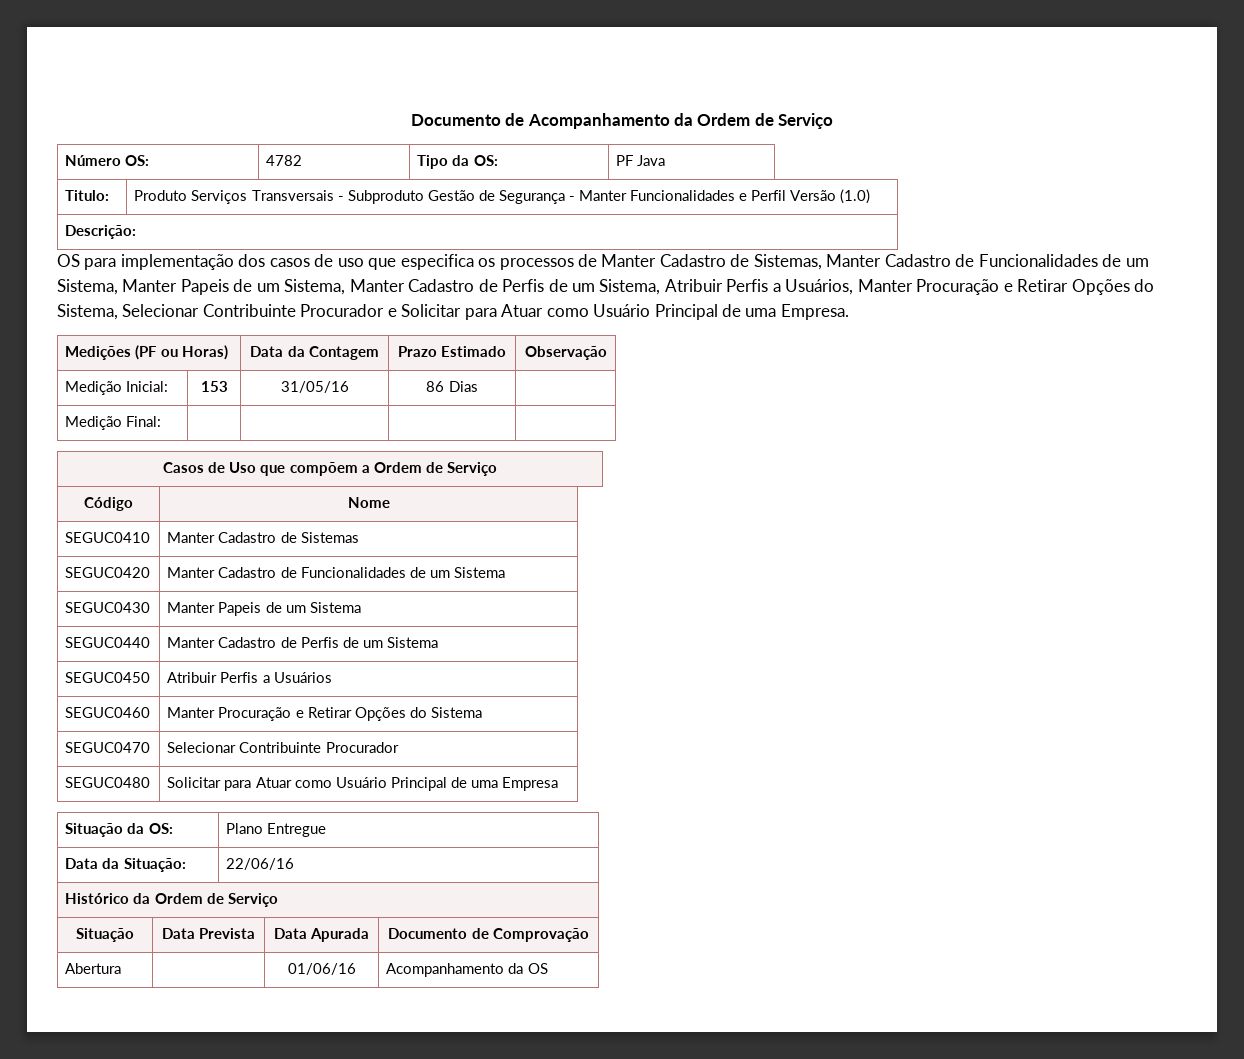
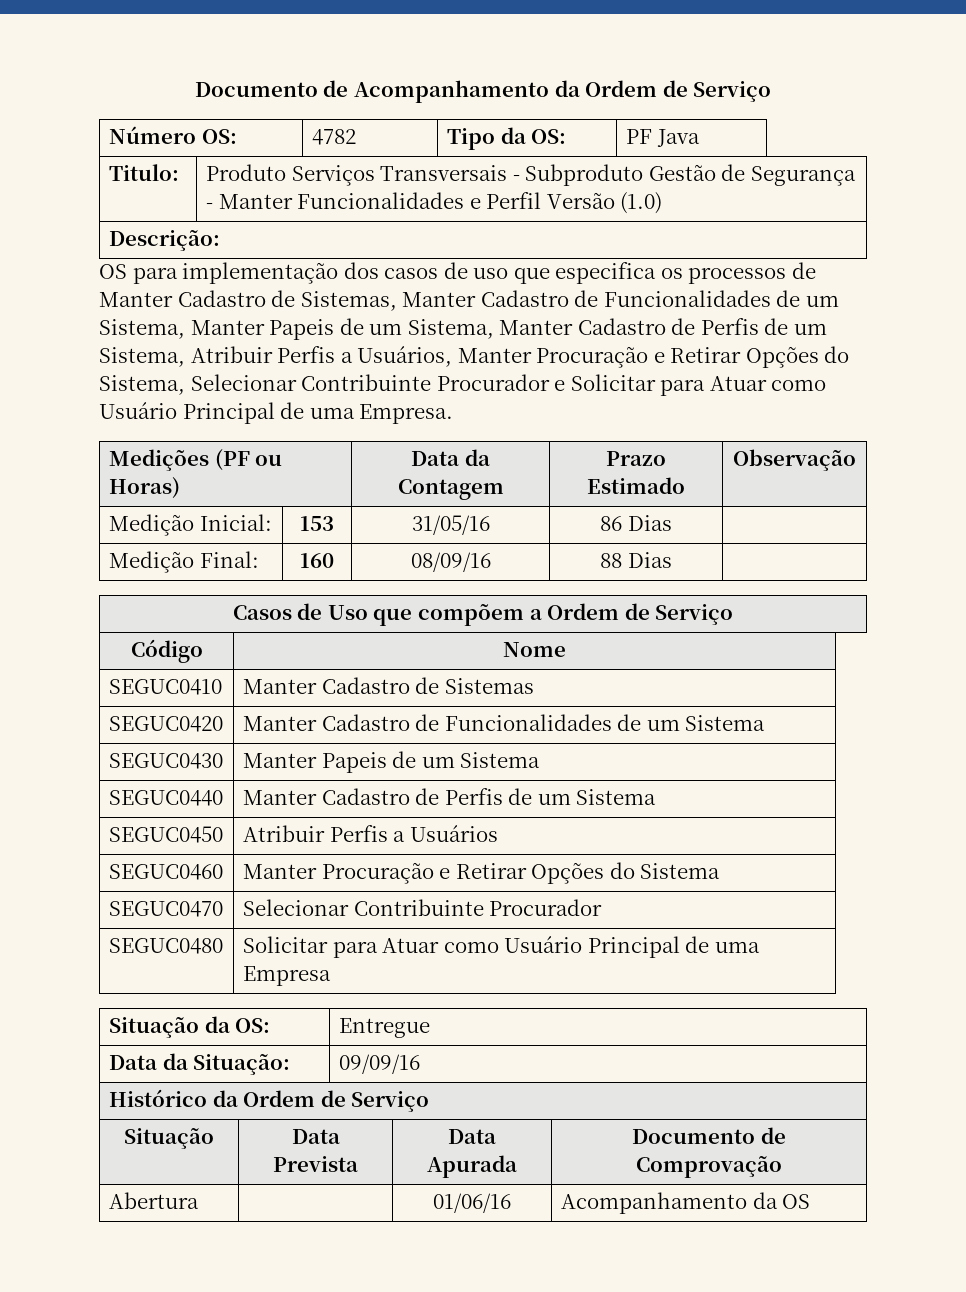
(162, 421) | | -> [300,553,334,568] [410,552,491,572] [600,552,672,568] 160 | 08/09/16 | 88 Dias
[226,823,264,834] Plano -> (271, 1025) none
[226,858,295,870] 22/06/16 -> [338,1054,420,1074] 09/09/16

